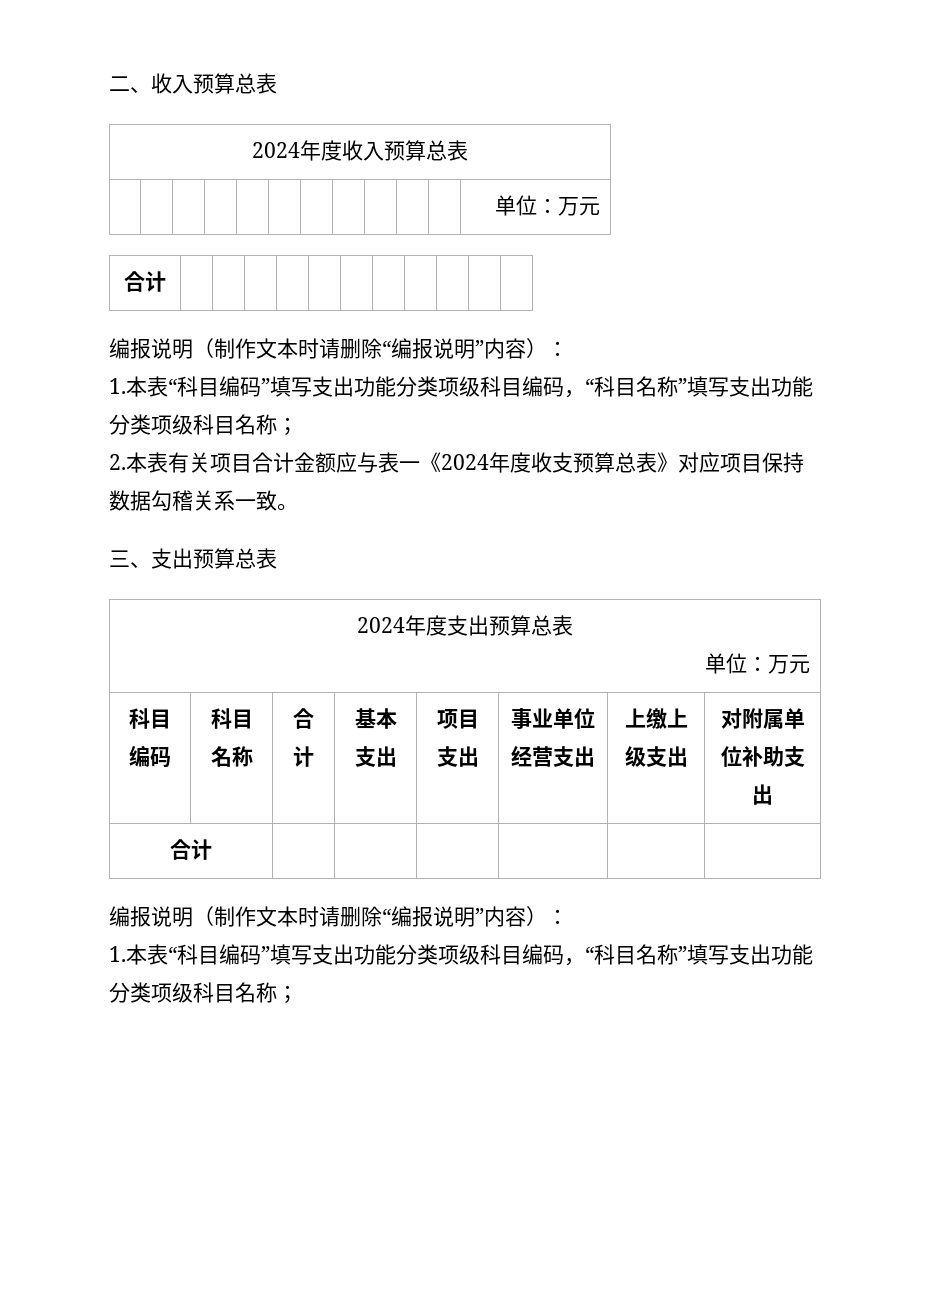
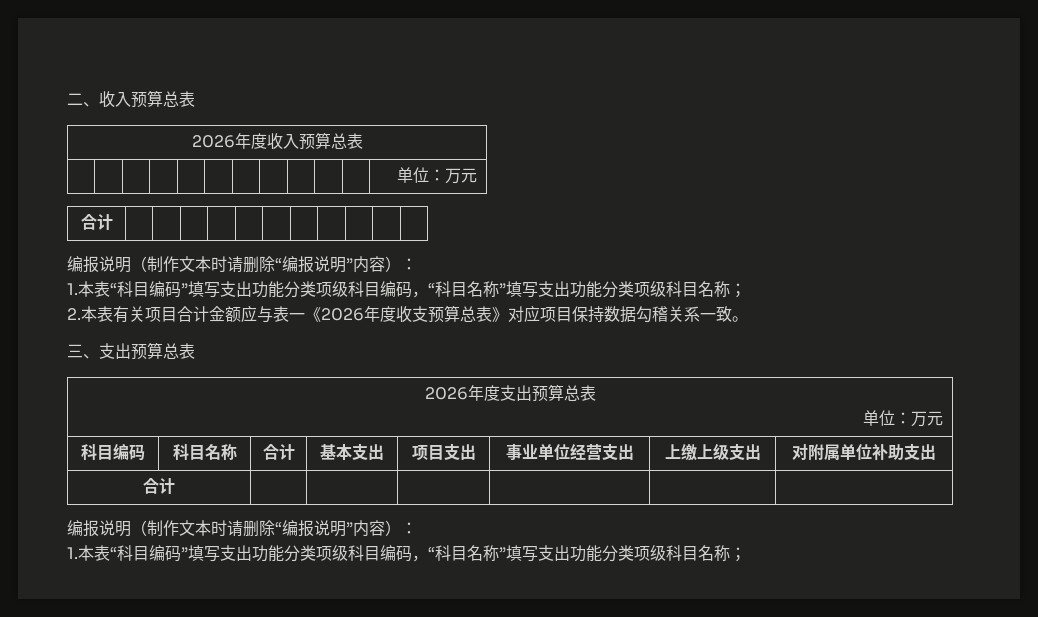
[252,142,300,158] 2024 -> [191,135,235,148] 2026
[441,454,489,470] 2024 -> [321,308,364,321] 2026
[357,617,405,633] 2024 -> [424,387,468,400] 2026

